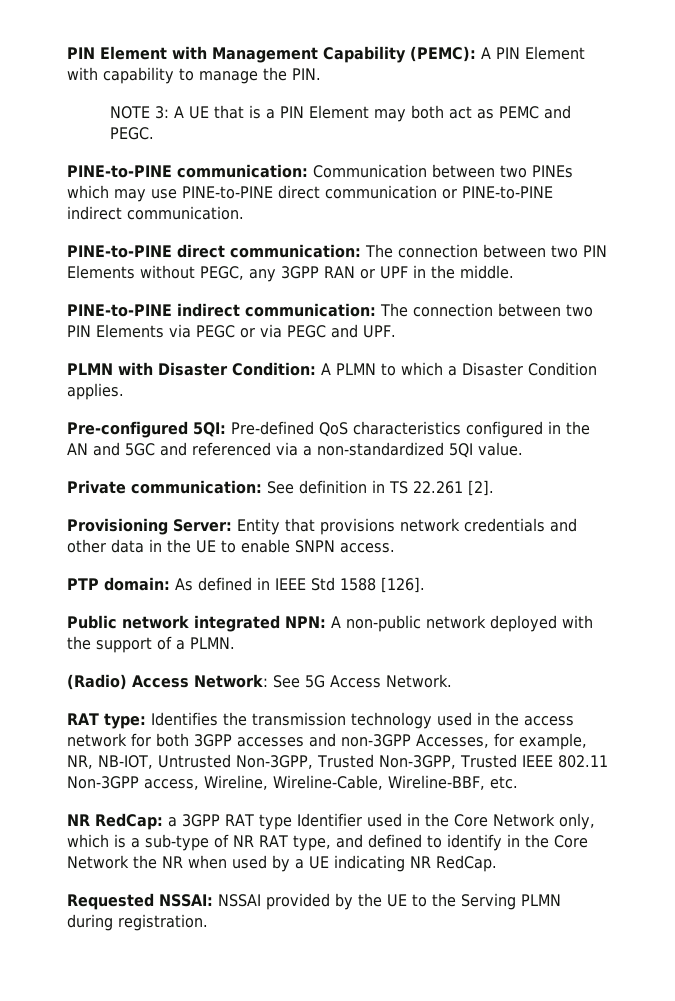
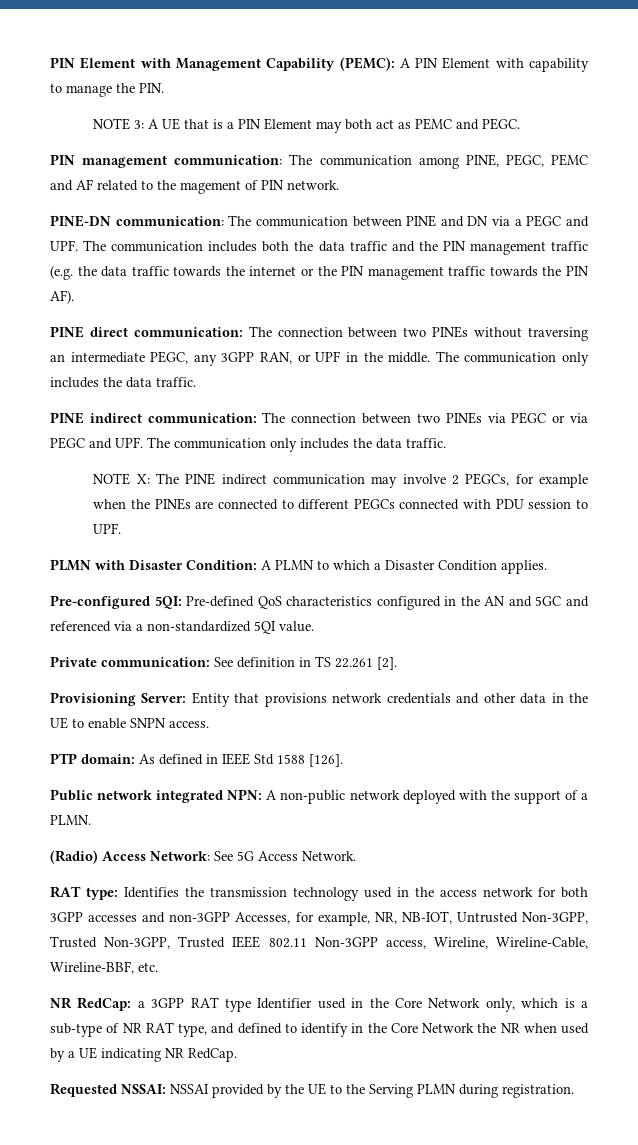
[67,164,573,178] [67,185,553,202] [67,206,244,220] [67,245,172,258] PINE-to-PINE communication: Communication between two PINEs which may use PINE-to-PINE direct communication or PINE-to-PINE indirect communication. // PINE-to-PINE -> [50,154,588,169] [50,179,339,194] [50,215,589,227] [50,240,588,255] [50,265,589,280] [50,290,74,304] [50,326,84,338] PIN management communication: The communication among PINE, PEGC, PEMC and AF related to the magement of PIN network. // PINE-DN communication: The communication between PINE and DN via a PEGC and UPF. The communication includes both the data traffic and the PIN management traffic (e.g. the data traffic towards the internet or the PIN management traffic towards the PIN AF). // PINE
[583,245,607,257] [67,265,195,279] PIN Elements without -> [432,326,589,341] [50,352,145,363] PINEs without traversing an intermediate
[324,266,355,278] RAN -> [260,352,293,364] RAN,
[67,304,172,317] // PINE-to-PINE -> [435,351,590,366] [50,377,196,388] [50,412,84,424] The communication only includes the data traffic. // PINE
[67,324,164,338] PIN Elements -> [445,412,482,424] PINEs
(396, 331) none -> [147,437,446,452] [93,473,588,488] [93,498,588,510] [93,523,122,534] The communication only includes the data traffic. // NOTE X: The PINE indirect communication may involve 2 PEGCs, for example when the PINEs are connected to different PEGCs connected with PDU session to UPF.

